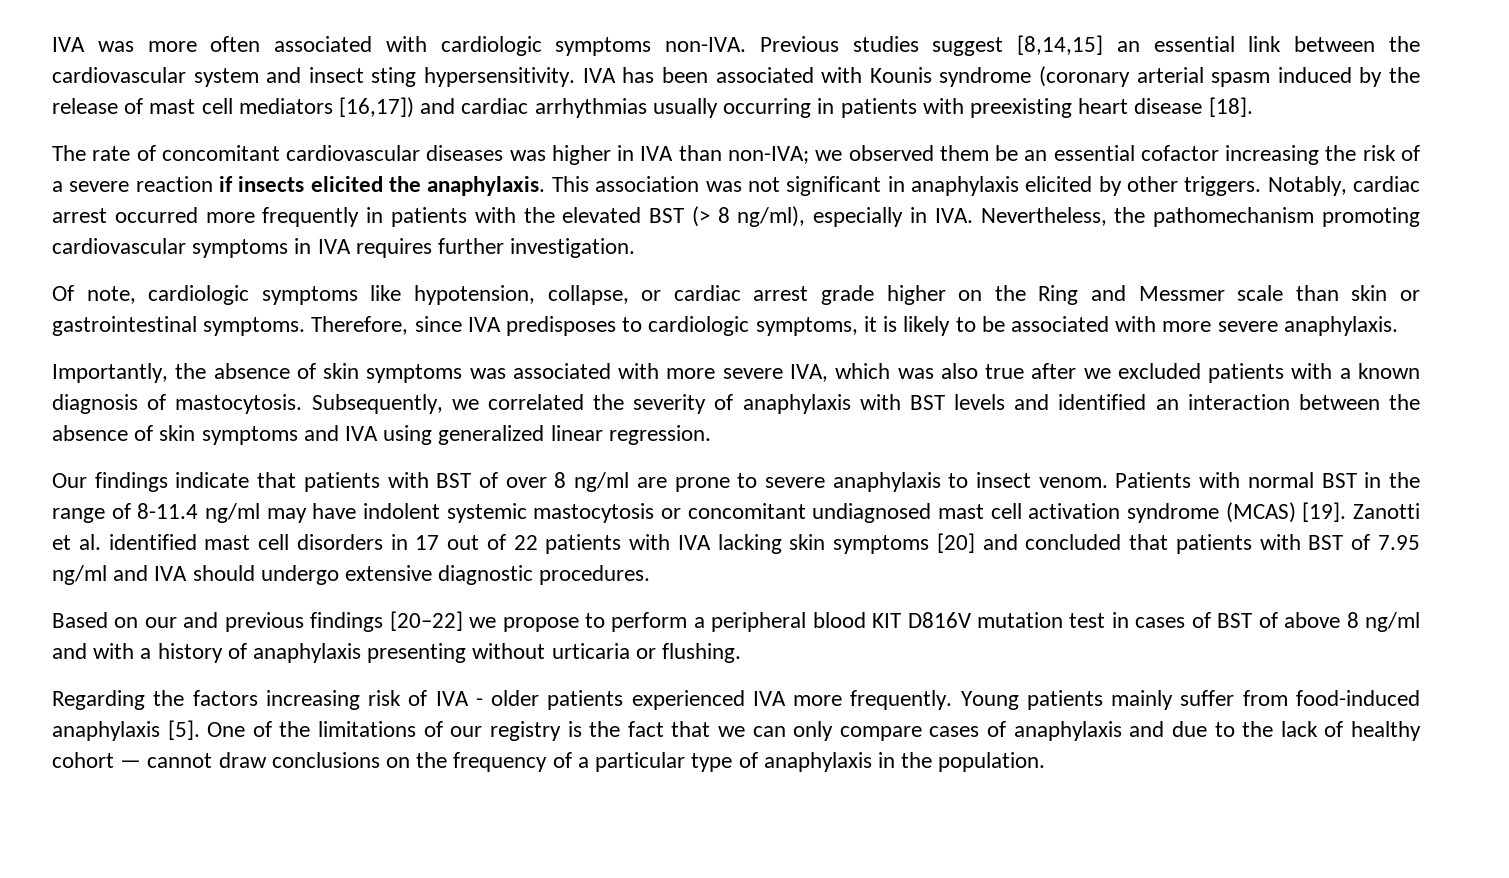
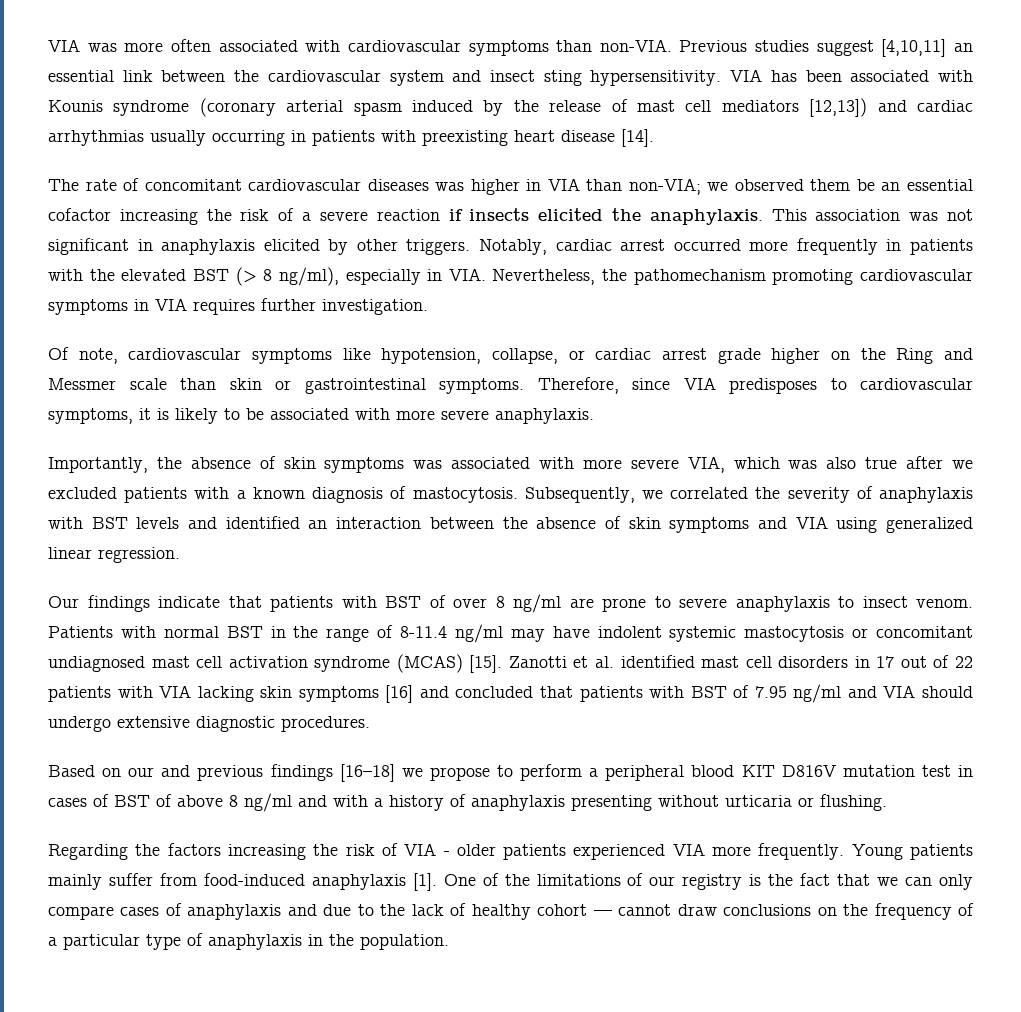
[52,37,85,52] IVA -> [48,39,80,52] VIA
[440,36,747,56] cardiologic symptoms non-IVA. -> [347,39,672,56] cardiovascular symptoms than non-VIA.
[1017,35,1104,55] [8,14,15] -> [881,39,947,57] [4,10,11]
[582,68,616,83] IVA -> [730,69,763,82] VIA
[339,97,415,118] [16,17]) -> [809,98,868,117] [12,13])
[1208,97,1253,117] [18]. -> [621,129,654,147] [14].
[640,145,809,164] IVA than non-IVA; -> [547,178,701,195] VIA than non-VIA;
[934,208,973,223] IVA. -> [448,268,486,281] VIA.
[317,239,351,254] IVA -> [155,298,187,311] VIA
[148,285,250,305] cardiologic -> [128,348,242,360] cardiovascular
[467,317,501,332] IVA -> [683,377,716,390] VIA
[648,316,750,336] cardiologic -> [860,378,973,390] cardiovascular
[789,364,828,382] IVA, -> [687,456,725,473] VIA,
[345,426,379,441] IVA -> [795,516,828,529] VIA
[1302,502,1347,522] [19]. -> [469,655,503,673] [15].
[677,535,711,550] IVA -> [159,685,192,698] VIA
[936,533,975,553] [20] -> [385,685,414,703] [16]
[154,566,188,581] IVA -> [883,685,916,698] VIA
[389,611,463,631] [20–22] -> [339,764,395,782] [16–18]
[368,690,469,706] risk of IVA -> [313,843,437,856] the risk of VIA
[752,691,786,706] IVA -> [672,843,705,856] VIA
[167,720,200,740] [5]. -> [412,873,437,891] [1].

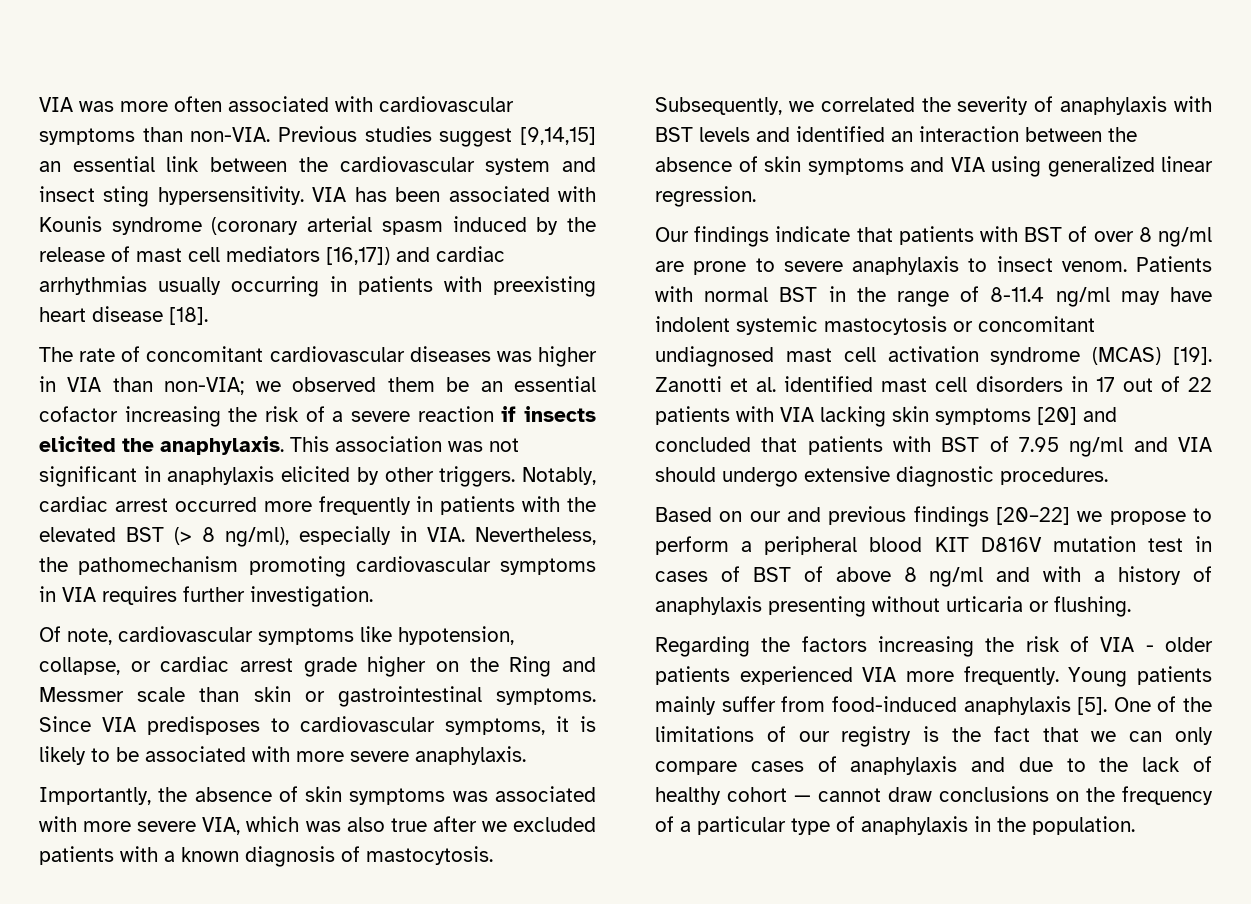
[881,39,947,57] [4,10,11] -> [520,127,596,145] [9,14,15]
[809,98,868,117] [12,13]) -> [326,247,390,265] [16,17])
[621,129,654,147] [14]. -> [169,307,208,325] [18].
[537,377,670,394] Therefore, since -> [39,716,91,732] Since
[469,655,503,673] [15]. -> [1173,347,1212,365] [19].
[385,685,414,703] [16] -> [1037,407,1077,425] [20]
[339,764,395,782] [16–18] -> [996,507,1070,525] [20–22]
[412,873,437,891] [1]. -> [1077,697,1108,715] [5].

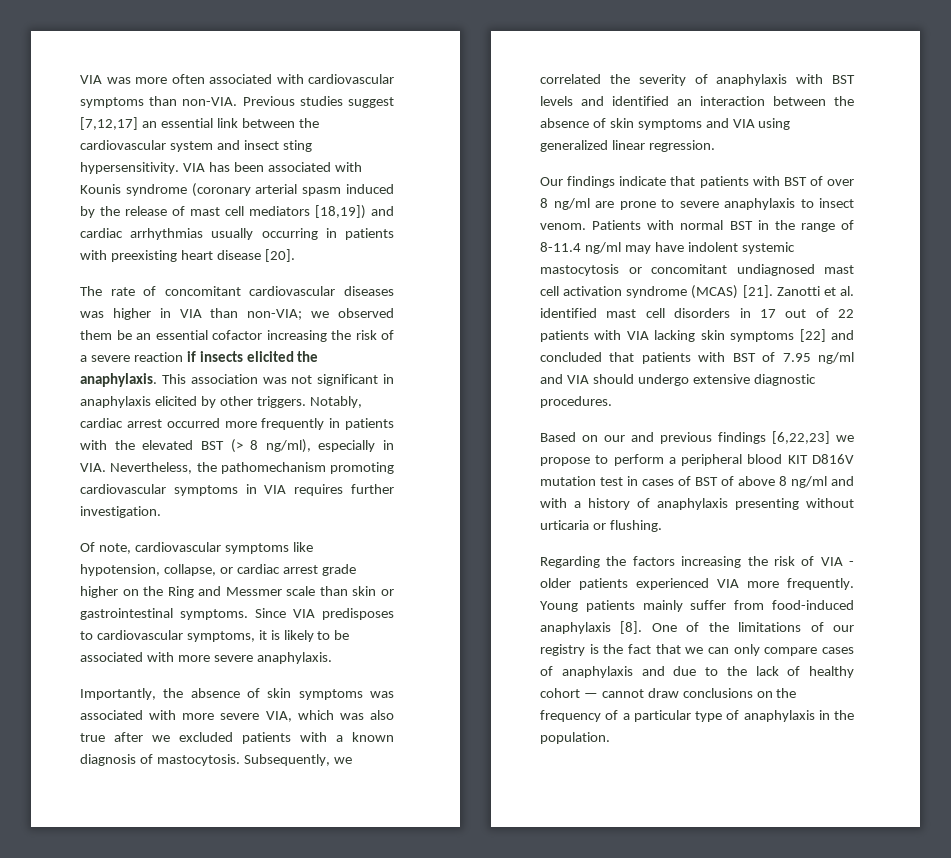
[520,127,596,145] [9,14,15] -> [80,117,138,130] [7,12,17]
[326,247,390,265] [16,17]) -> [315,205,366,219] [18,19])
[169,307,208,325] [18]. -> [264,249,295,262] [20].
[1173,347,1212,365] [19]. -> [742,285,773,298] [21].
[1037,407,1077,425] [20] -> [799,329,826,342] [22]
[996,507,1070,525] [20–22] -> [772,431,830,444] [6,22,23]
[1077,697,1108,715] [5]. -> [620,621,643,634] [8].

